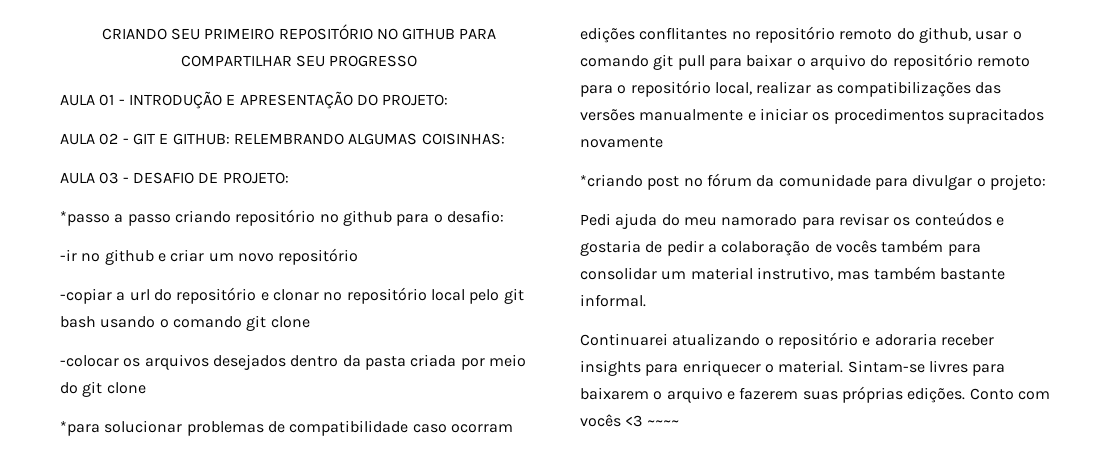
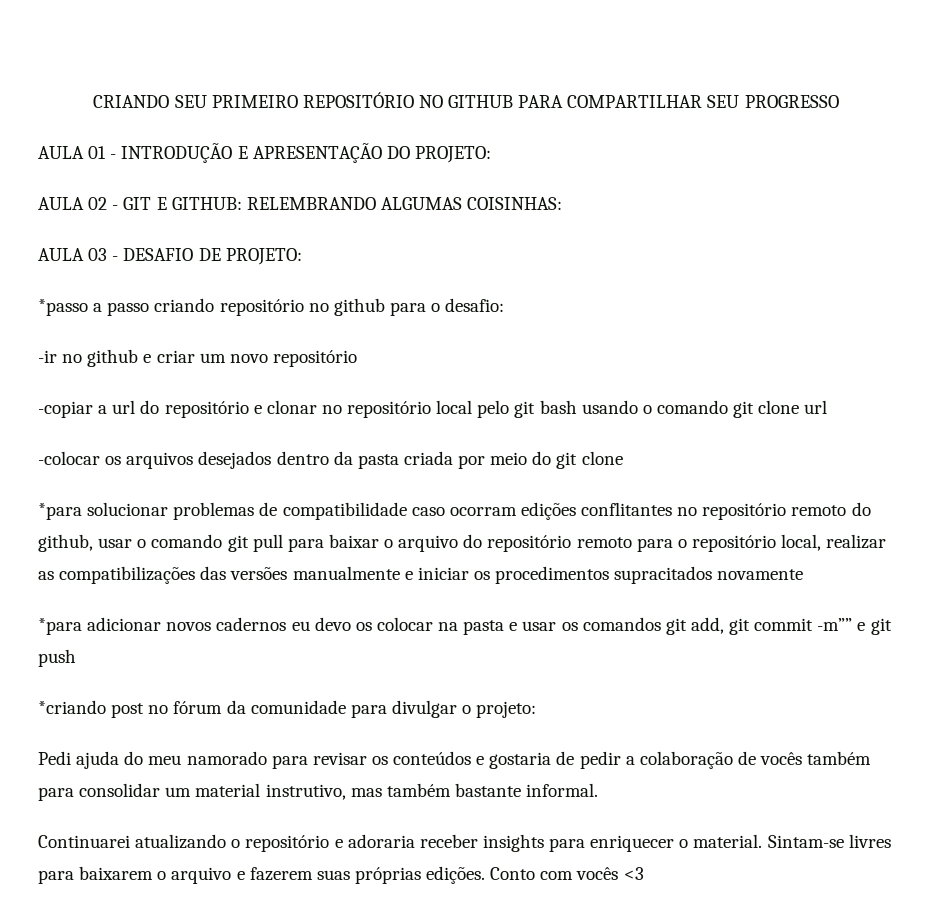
(310, 322) none -> [804,400,828,414] url
(663, 142) none -> [38,617,892,635] [38,649,76,667] // *para adicionar novos cadernos eu devo os colocar na pasta e usar os comandos git add, git commit -m”” e git push
[646,420,679,426] ~~~~ -> (644, 873) none

